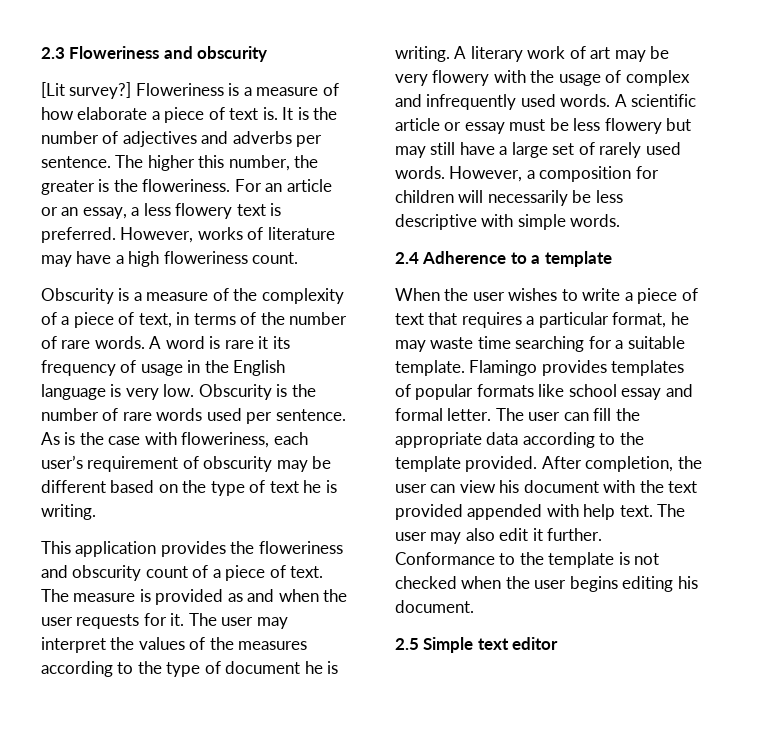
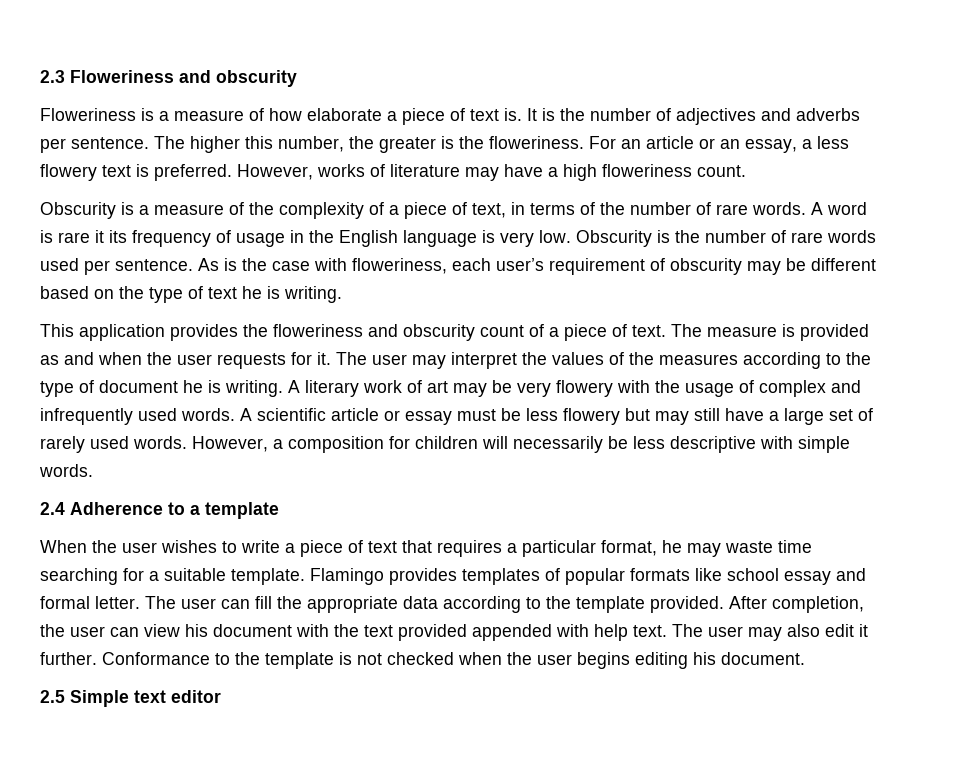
[41,82,132,99] [Lit survey?] -> (297, 78) none

